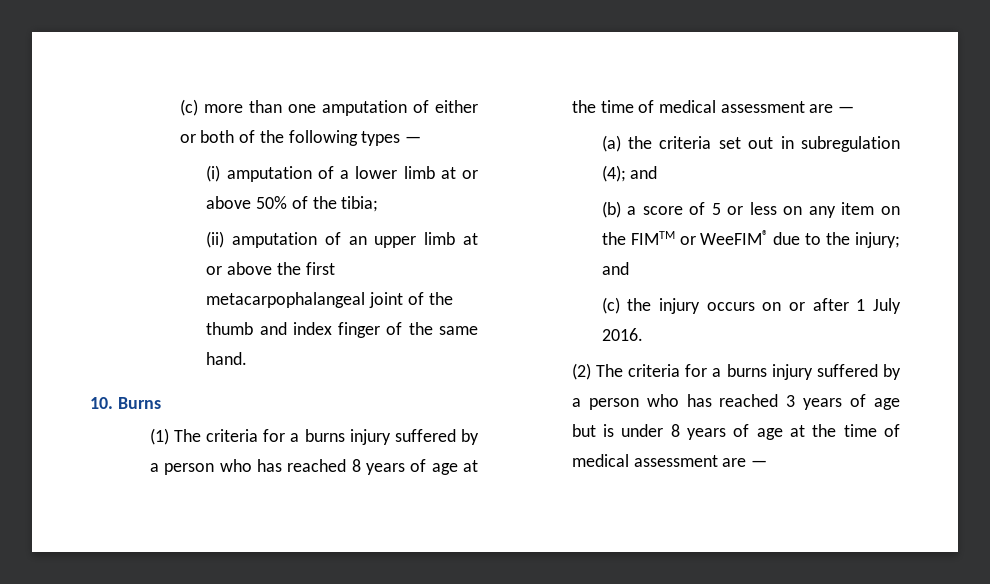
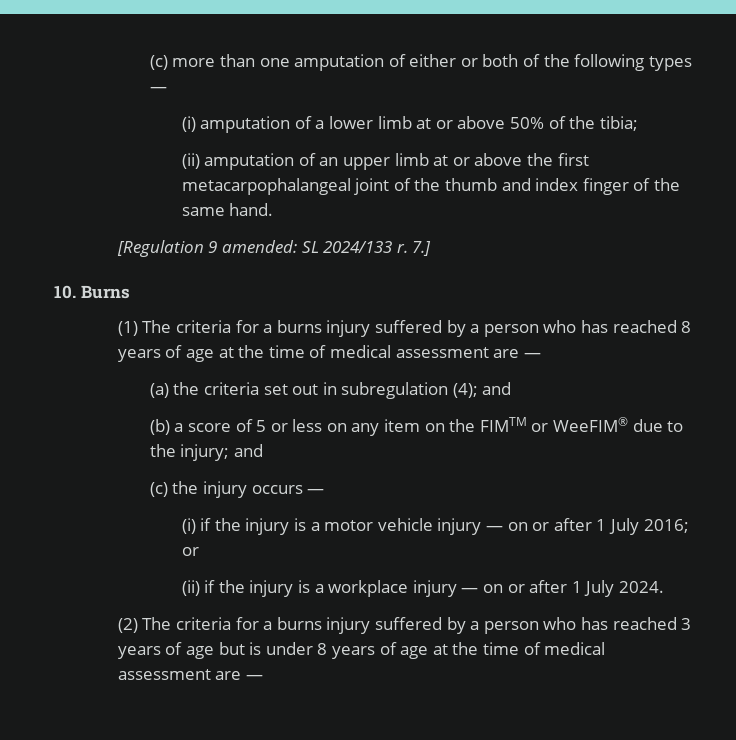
(248, 358) none -> [116,240,432,257] // [Regulation 9 amended: SL 2024/133 r. 7.]
[762,298,901,314] [601,328,643,341] on or after 1 July 2016. -> [307,489,325,494] [181,518,689,535] [181,547,199,556] [181,580,664,597] — // (i) if the injury is a motor vehicle injury — on or after 1 July 2016; or // (ii) if the injury is a workplace injury — on or after 1 July 2024.

